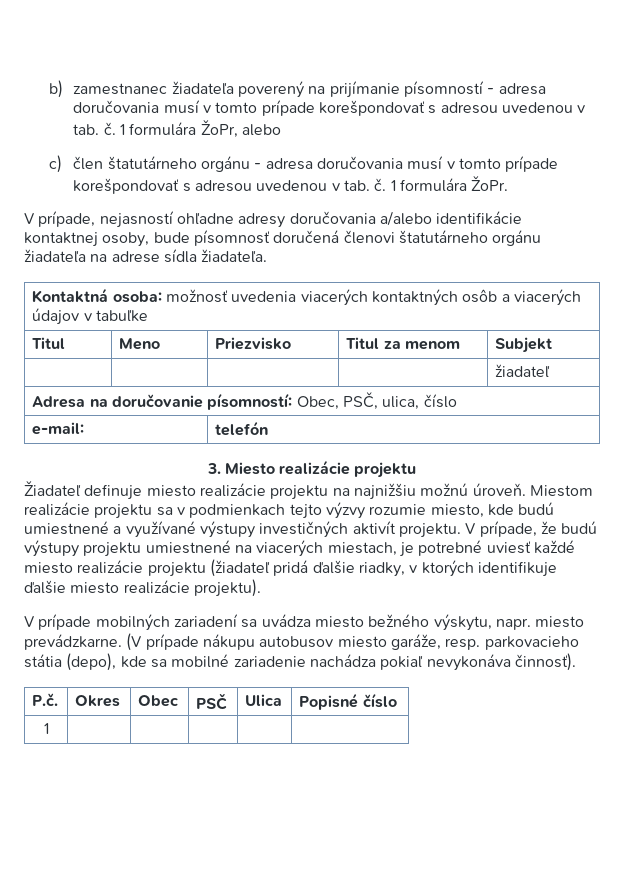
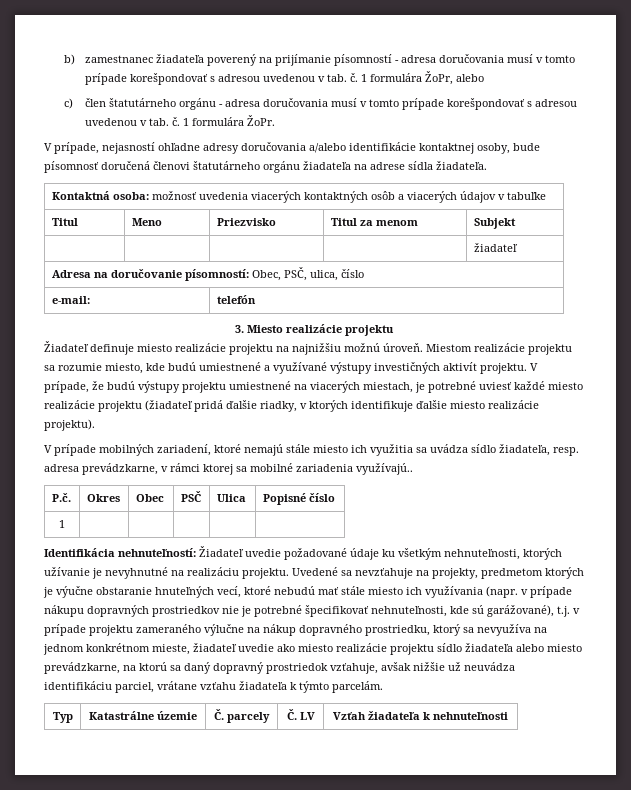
[176,502,365,519] v podmienkach tejto výzvy -> (55, 368) none
[173,614,585,631] [24,633,579,651] [24,653,576,671] zariadení sa uvádza miesto bežného výskytu, napr. miesto prevádzkarne. (V prípade nákupu autobusov miesto garáže, resp. parkovacieho státia (depo), kde sa mobilné zariadenie nachádza pokiaľ nevykonáva činnosť). -> [157,444,579,456] [44,463,413,475] zariadení, ktoré nemajú stále miesto ich využitia sa uvádza sídlo žiadateľa, resp. adresa prevádzkarne, v rámci ktorej sa mobilné zariadenia využívajú..
(49, 728) none -> [44,546,562,560] [44,567,584,579] [43,586,572,598] [44,605,580,617] [44,624,547,636] [43,643,582,655] [44,662,515,674] [44,681,383,693] [52,712,73,723] [89,711,197,720] [214,709,270,723] [286,709,315,720] [333,711,508,720] // Identifikácia nehnuteľností: Žiadateľ uvedie požadované údaje ku všetkým nehnuteľnosti, ktorých užívanie je nevyhnutné na realizáciu projektu. Uvedené sa nevzťahuje na projekty, predmetom ktorých je výučne obstaranie hnuteľných vecí, ktoré nebudú mať stále miesto ich využívania (napr. v prípade nákupu dopravných prostriedkov nie je potrebné špecifikovať nehnuteľnosti, kde sú garážované), t.j. v prípade projektu zameraného výlučne na nákup dopravného prostriedku, ktorý sa nevyužíva na jednom konkrétnom mieste, žiadateľ uvedie ako miesto realizácie projektu sídlo žiadateľa alebo miesto prevádzkarne, na ktorú sa daný dopravný prostriedok vzťahuje, avšak nižšie už neuvádza identifikáciu parciel, vrátane vzťahu žiadateľa k týmto parcelám. // Typ | Katastrálne územie | Č. parcely | Č. LV | Vzťah žiadateľa k nehnuteľnosti

